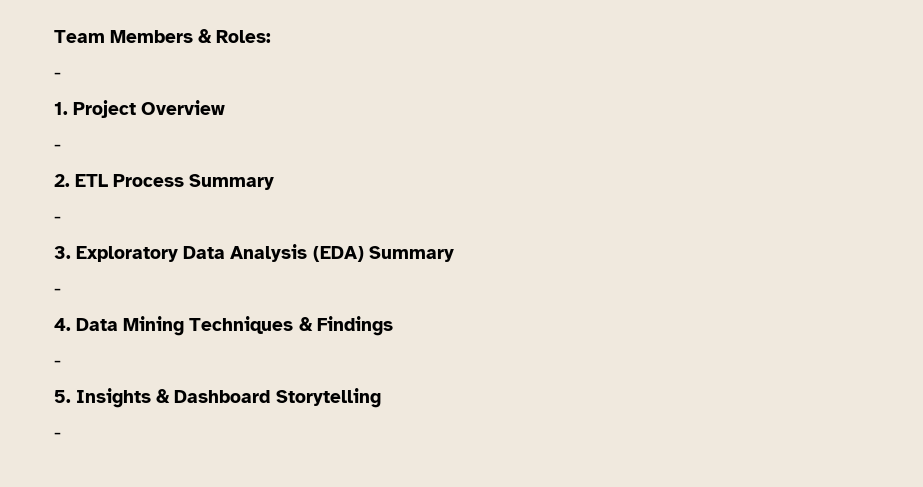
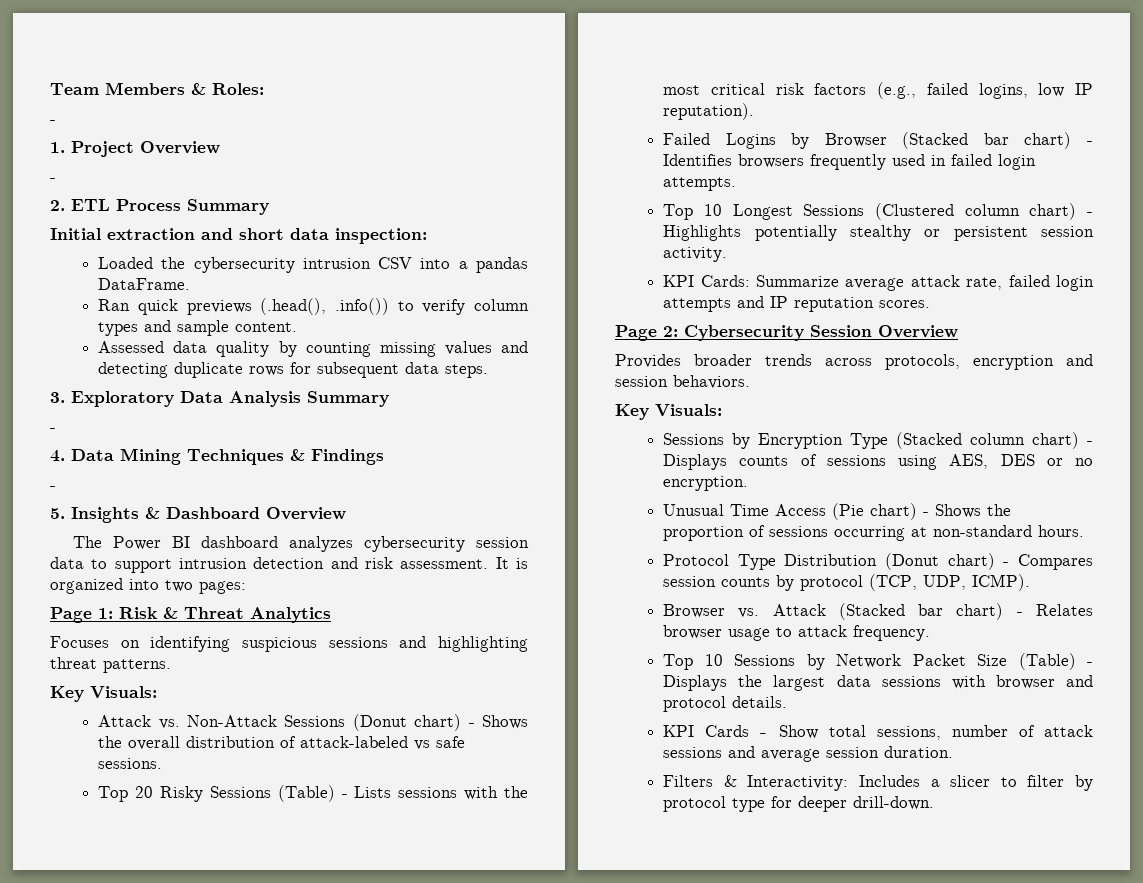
[54,216,61,223] - -> [50,228,427,244] [98,257,528,273] [98,278,191,290] [98,298,529,315] [98,320,298,336] [98,341,528,357] [98,362,489,378] Initial extraction and short data inspection: // Loaded the cybersecurity intrusion CSV into a pandas DataFrame. // Ran quick previews (.head(), .info()) to verify column types and sample content. // Assessed data quality by counting missing values and detecting duplicate rows for subsequent data steps.
[312,246,364,262] (EDA) -> (301, 399) none
[275,388,381,408] [54,432,61,439] Storytelling // - -> [266,507,346,520] [73,536,529,552] [50,557,528,573] [50,578,246,594] [50,607,331,623] [50,636,528,652] [50,657,171,673] [50,686,157,702] [98,714,528,731] [98,736,466,750] [98,758,163,769] [98,785,528,802] [663,82,1093,99] [663,103,755,120] [663,132,1093,149] [663,154,1037,170] [663,177,737,191] [663,203,1093,220] [663,225,1094,241] [663,247,728,262] [663,275,1094,291] [663,296,931,312] [615,325,958,341] [615,354,1093,370] [615,375,750,389] [615,404,722,420] [663,432,1093,449] [663,454,1093,470] [663,476,749,491] [663,503,1012,520] [663,525,1085,541] [663,553,1093,570] [663,574,1031,591] [663,603,1093,620] [663,625,931,641] [663,653,1093,670] [663,675,1093,691] [663,696,788,712] [663,725,1093,740] [663,746,954,762] [663,775,1093,791] [663,796,935,812] Overview // The Power BI dashboard analyzes cybersecurity session data to support intrusion detection and risk assessment. It is organized into two pages: // Page 1: Risk & Threat Analytics // Focuses on identifying suspicious sessions and highlighting threat patterns. // Key Visuals: // Attack vs. Non-Attack Sessions (Donut chart) - Shows the overall distribution of attack-labeled vs safe sessions. // Top 20 Risky Sessions (Table) - Lists sessions with the most critical risk factors (e.g., failed logins, low IP reputation). // Failed Logins by Browser (Stacked bar chart) - Identifies browsers frequently used in failed login attempts. // Top 10 Longest Sessions (Clustered column chart) - Highlights potentially stealthy or persistent session activity. // KPI Cards: Summarize average attack rate, failed login attempts and IP reputation scores. // Page 2: Cybersecurity Session Overview // Provides broader trends across protocols, encryption and session behaviors. // Key Visuals: // Sessions by Encryption Type (Stacked column chart) - Displays counts of sessions using AES, DES or no encryption. // Unusual Time Access (Pie chart) - Shows the proportion of sessions occurring at non-standard hours. // Protocol Type Distribution (Donut chart) - Compares session counts by protocol (TCP, UDP, ICMP). // Browser vs. Attack (Stacked bar chart) - Relates browser usage to attack frequency. // Top 10 Sessions by Network Packet Size (Table) - Displays the largest data sessions with browser and protocol details. // KPI Cards - Show total sessions, number of attack sessions and average session duration. // Filters & Interactivity: Includes a slicer to filter by protocol type for deeper drill-down.

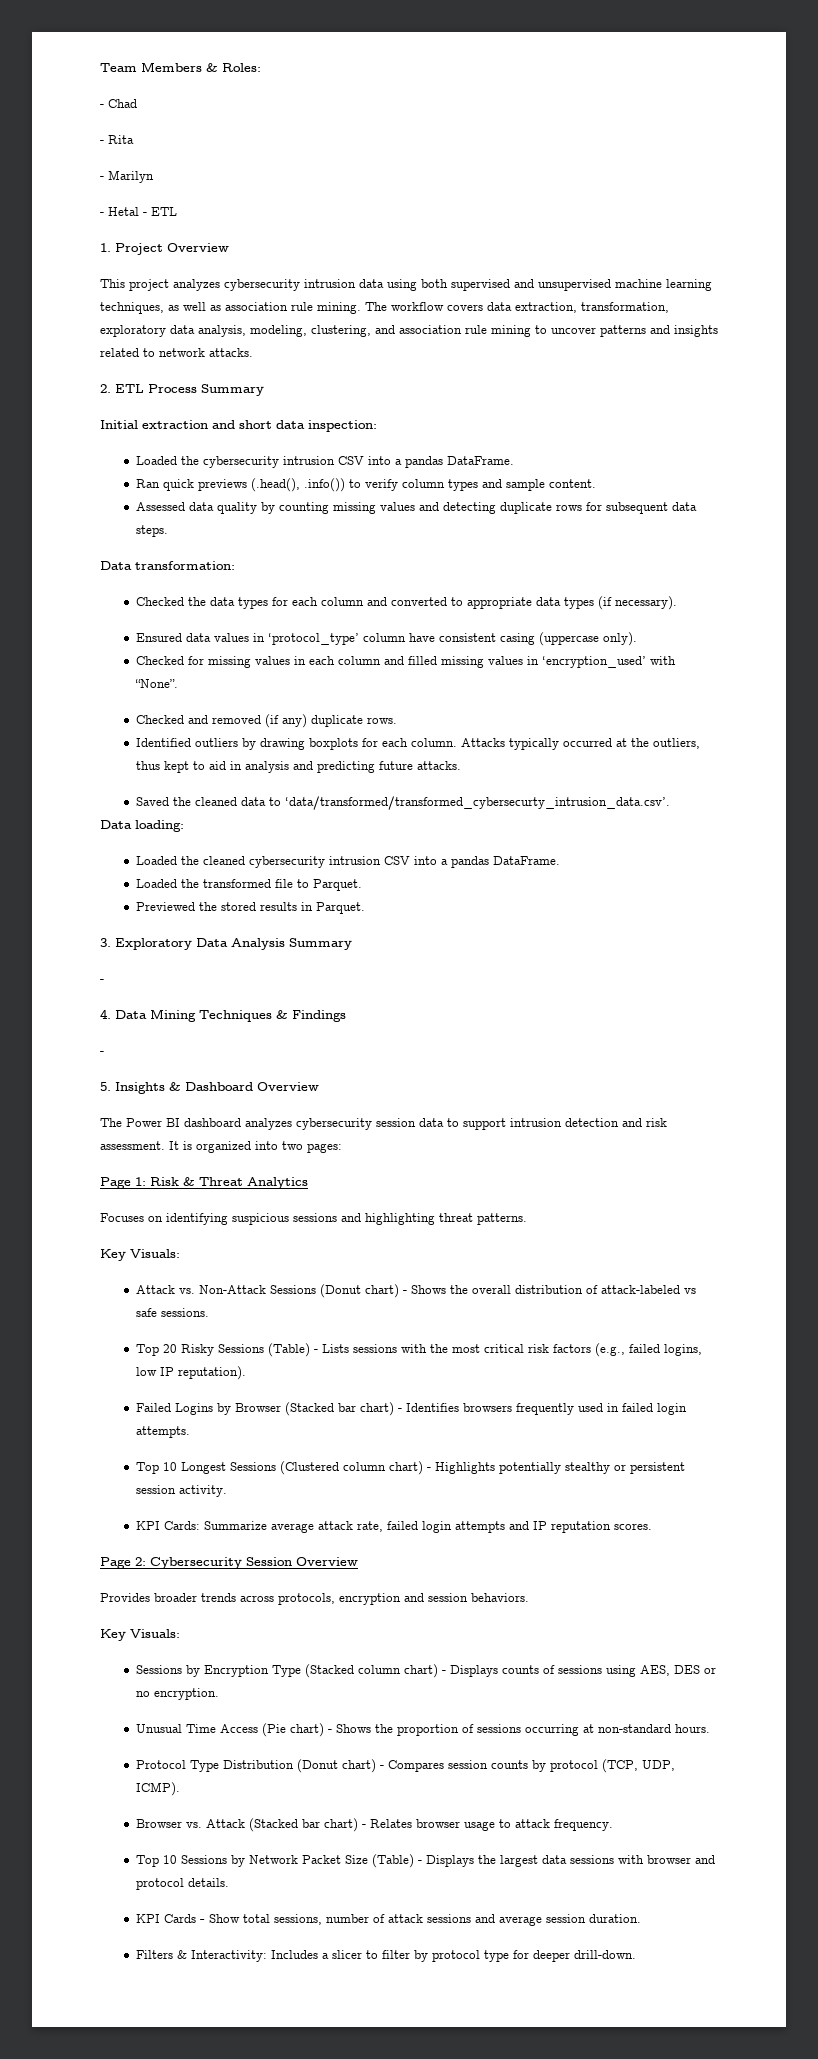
[50,141,220,157] [50,178,56,182] // 1. Project Overview // - -> [108,99,137,108] [100,135,134,144] [100,170,154,183] [100,207,177,216] [100,243,229,255] [100,279,712,291] [100,302,669,314] [100,325,718,337] [100,348,253,357] Chad // - Rita // - Marilyn // - Hetal - ETL // 1. Project Overview // This project analyzes cybersecurity intrusion data using both supervised and unsupervised machine learning techniques, as well as association rule mining. The workflow covers data extraction, transformation, exploratory data analysis, modeling, clustering, and association rule mining to uncover patterns and insights related to network attacks.
(489, 371) none -> [100,561,235,570] [135,596,677,610] [135,632,637,646] [135,656,676,668] [134,679,178,688] [135,714,397,728] [135,738,700,750] [135,761,461,773] [135,796,670,810] [100,820,184,832] [135,856,560,868] [135,879,362,891] [135,902,365,914] // Data transformation: // Checked the data types for each column and converted to appropriate data types (if necessary). // Ensured data values in ‘protocol_type’ column have consistent casing (uppercase only). // Checked for missing values in each column and filled missing values in ‘encryption_used’ with “None”. // Checked and removed (if any) duplicate rows. // Identified outliers by drawing boxplots for each column. Attacks typically occurred at the outliers, thus kept to aid in analysis and predicting future attacks. // Saved the cleaned data to ‘data/transformed/transformed_cybersecurty_intrusion_data.csv’. // Data loading: // Loaded the cleaned cybersecurity intrusion CSV into a pandas DataFrame. // Loaded the transformed file to Parquet. // Previewed the stored results in Parquet.

